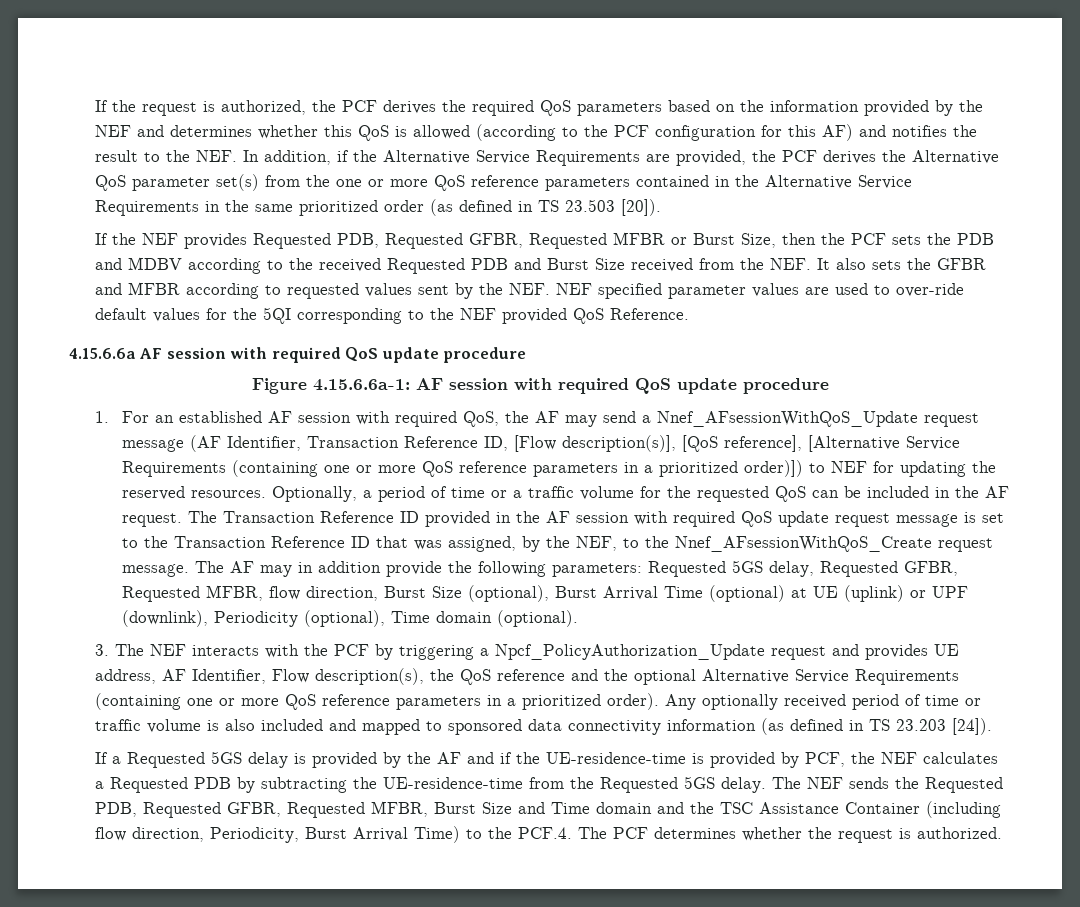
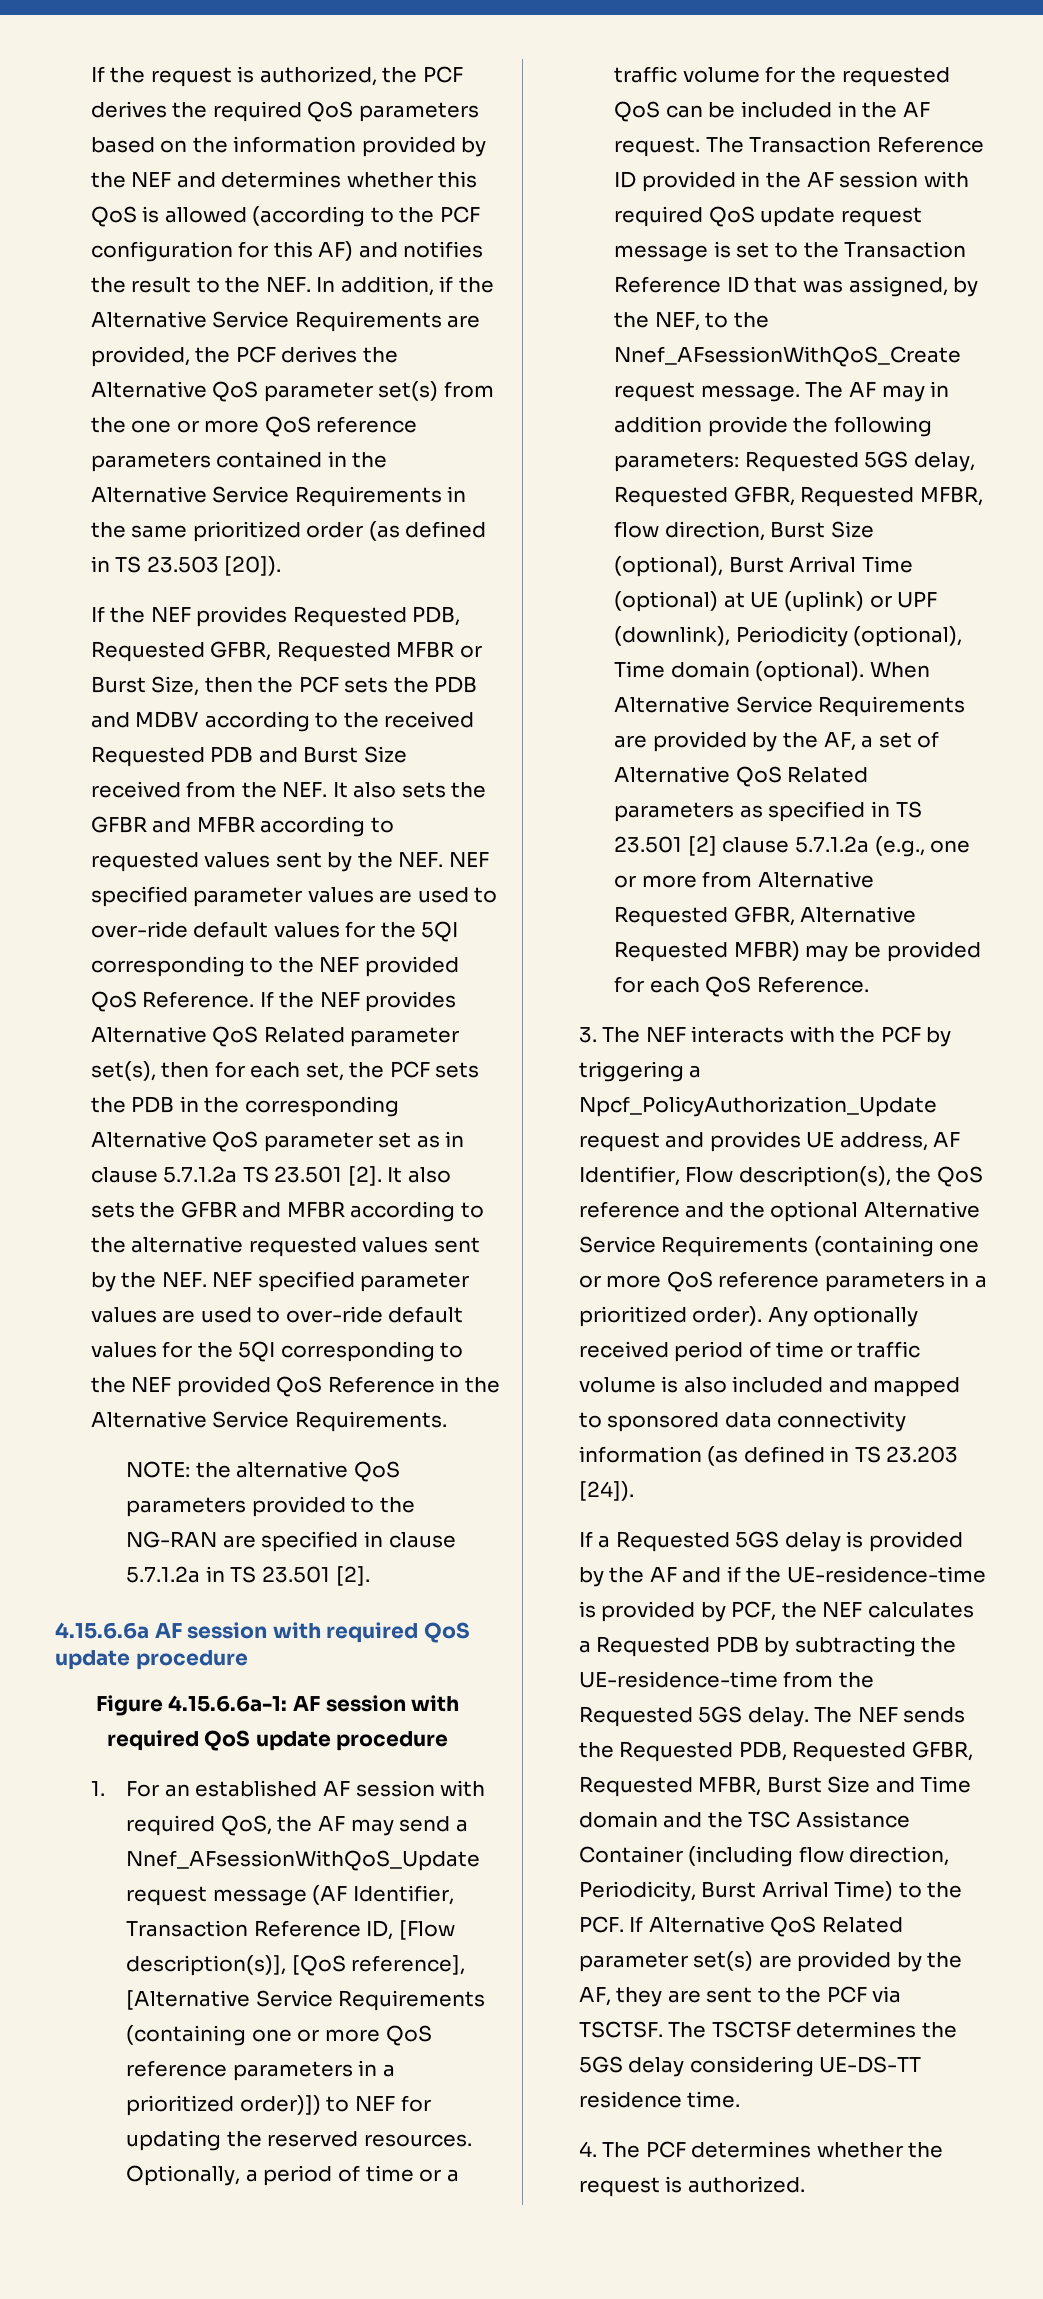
(690, 314) none -> [259,991,457,1012] [90,1026,460,1047] [90,1061,480,1081] [90,1096,399,1117] [90,1131,465,1152] [90,1166,451,1186] [90,1201,484,1222] [90,1236,480,1257] [90,1271,470,1292] [90,1306,464,1323] [90,1341,464,1362] [90,1376,500,1397] [90,1411,447,1432] [126,1461,400,1482] [126,1496,415,1517] [126,1531,456,1552] [126,1566,370,1586] If the NEF provides Alternative QoS Related parameter set(s), then for each set, the PCF sets the PDB in the corresponding Alternative QoS parameter set as in clause 5.7.1.2a TS 23.501 [2]. It also sets the GFBR and MFBR according to the alternative requested values sent by the NEF. NEF specified parameter values are used to over-ride default values for the 5QI corresponding to the NEF provided QoS Reference in the Alternative Service Requirements. // NOTE: the alternative QoS parameters provided to the NG-RAN are specified in clause 5.7.1.2a in TS 23.501 [2].
(578, 618) none -> [869,662,930,678] [614,696,966,717] [614,731,940,752] [614,766,869,787] [614,801,922,822] [614,836,971,857] [614,871,874,888] [614,906,917,927] [614,941,981,962] [614,976,869,997] When Alternative Service Requirements are provided by the AF, a set of Alternative QoS Related parameters as specified in TS 23.501 [2] clause 5.7.1.2a (e.g., one or more from Alternative Requested GFBR, Alternative Requested MFBR) may be provided for each QoS Reference.
[518,827,573,839] PCF.4. -> [578,1916,903,1937] [578,1951,963,1972] [578,1986,902,2007] [578,2021,957,2038] [578,2056,922,2077] [578,2091,741,2108] [578,2141,597,2157] PCF. If Alternative QoS Related parameter set(s) are provided by the AF, they are sent to the PCF via TSCTSF. The TSCTSF determines the 5GS delay considering UE-DS-TT residence time. // 4.

